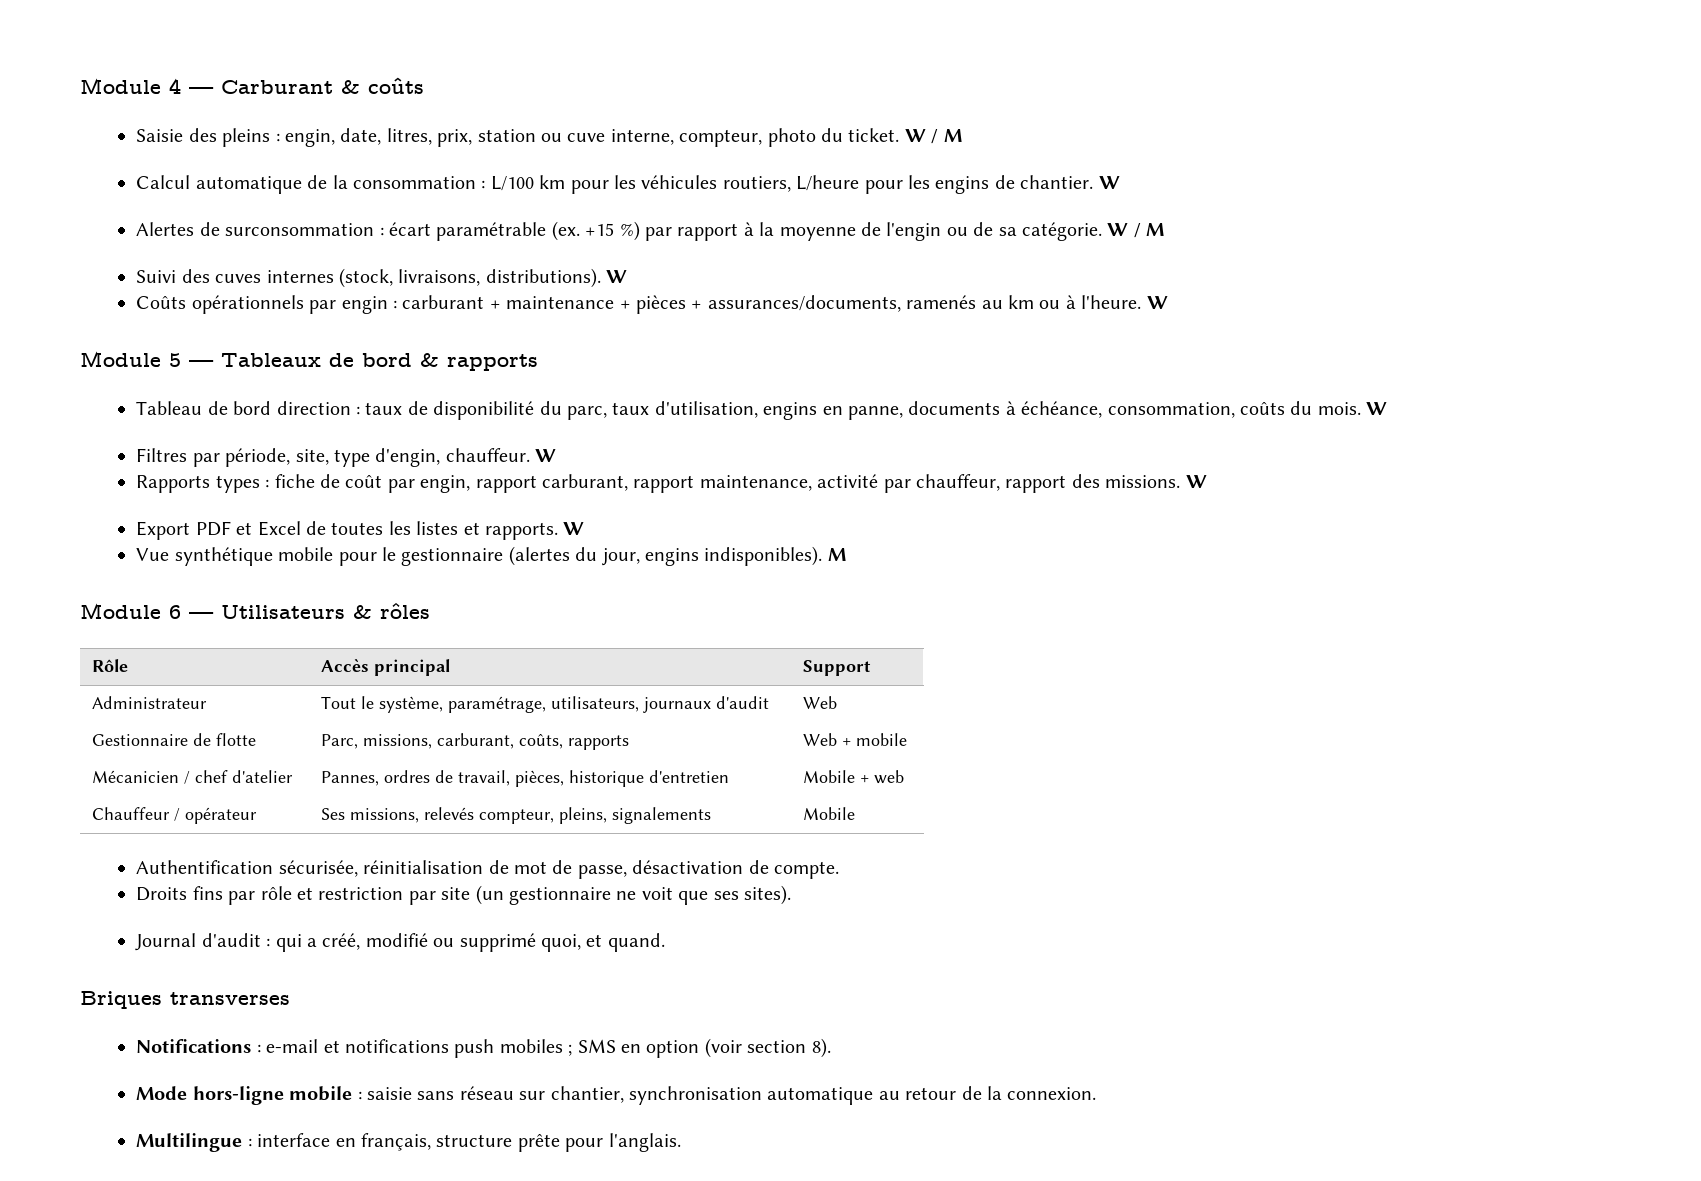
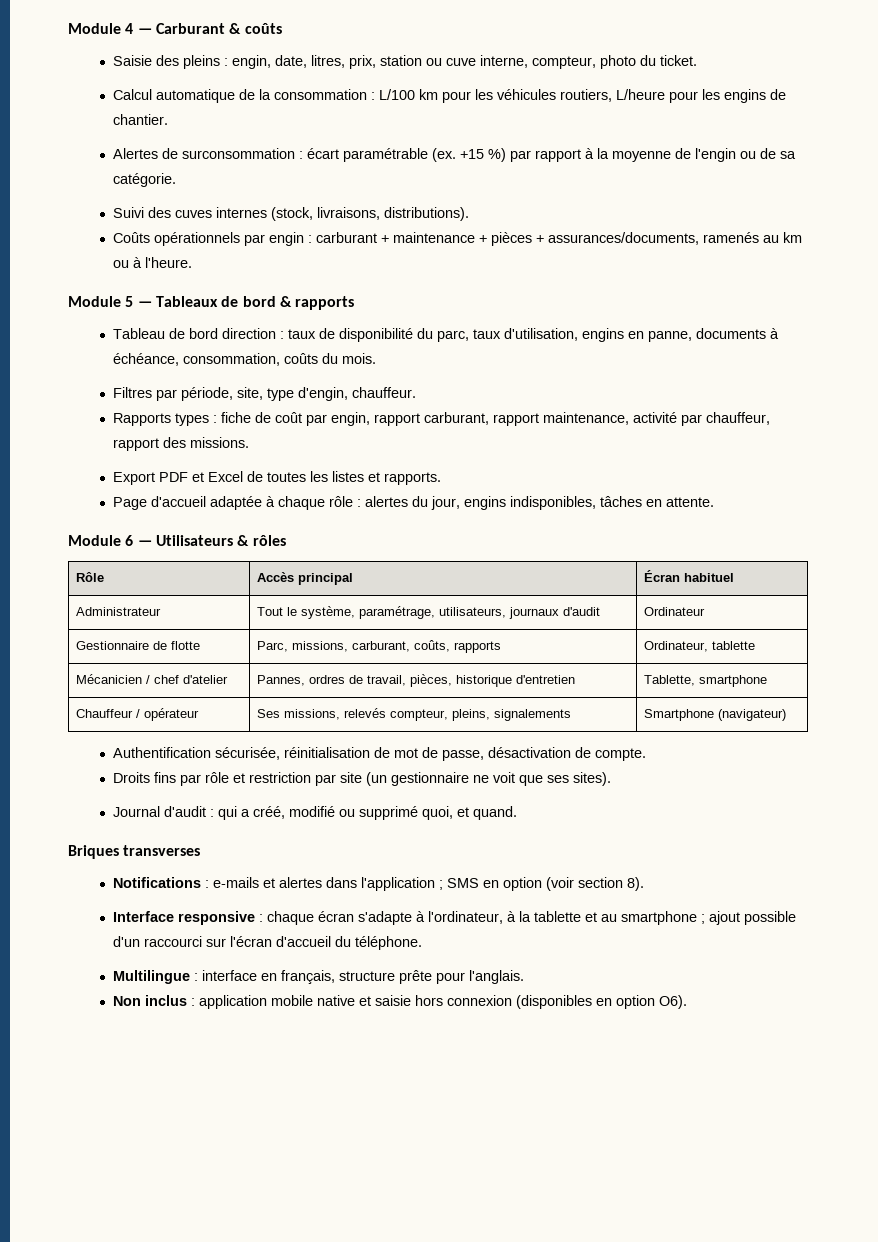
[904,129,962,144] W / M -> (697, 60) none
[1098,176,1120,189] W -> (168, 119) none
[1107,223,1165,238] W / M -> (176, 180) none
[606,270,628,283] W -> (469, 214) none
[1146,296,1168,309] W -> (192, 262) none
[1366,402,1388,415] W -> (376, 358) none
[535,449,557,462] W -> (416, 392) none
[1185,475,1207,488] W -> (249, 442) none
[563,522,585,535] [136,546,846,566] W // Vue synthétique mobile pour le gestionnaire (alertes du jour, engins indisponibles). M -> [112,496,714,510] // Page d'accueil adaptée à chaque rôle : alertes du jour, engins indisponibles, tâches en attente.
[803,660,872,676] Support -> [644,570,735,582] Écran habituel
[803,696,838,709] Web -> [644,607,706,616] Ordinateur
[803,733,908,746] Web + mobile -> [644,641,756,652] Ordinateur, tablette
[803,770,905,784] Mobile + web -> [644,675,768,687] Tablette, smartphone
[803,807,856,820] Mobile -> [644,709,787,721] Smartphone (navigateur)
[266,1039,563,1058] e-mail et notifications push mobiles -> [212,877,435,891] e-mails et alertes dans l'application
[136,1086,1097,1105] Mode hors-ligne mobile : saisie sans réseau sur chantier, synchronisation automatique au retour de la connexion. -> [112,911,796,925] [112,936,422,950] Interface responsive : chaque écran s'adapte à l'ordinateur, à la tablette et au smartphone ; ajout possible d'un raccourci sur l'écran d'accueil du téléphone.
(681, 1142) none -> [112,995,687,1009] // Non inclus : application mobile native et saisie hors connexion (disponibles en option O6).

